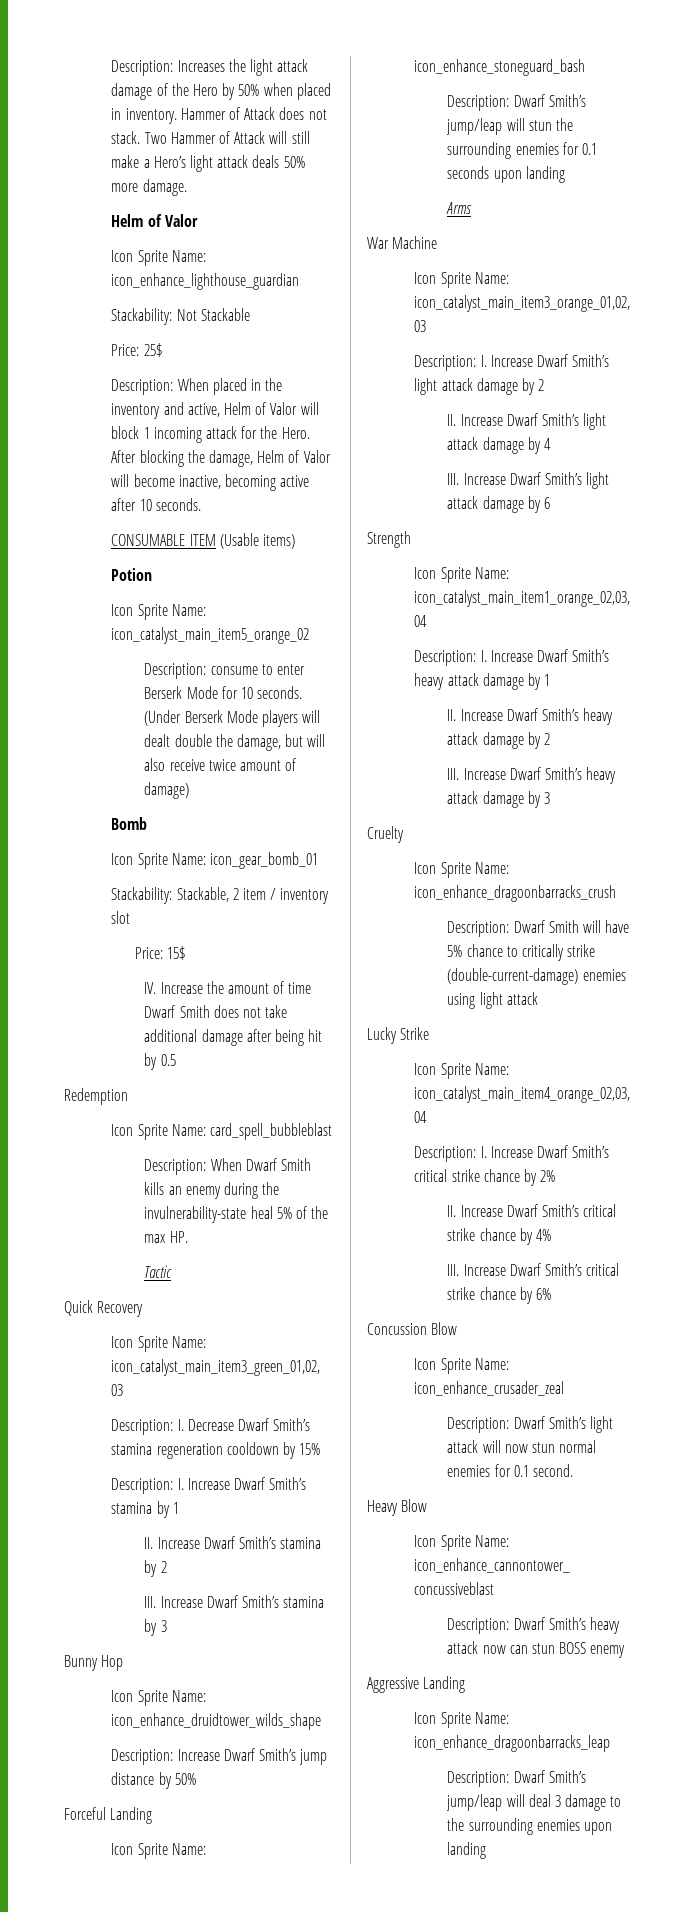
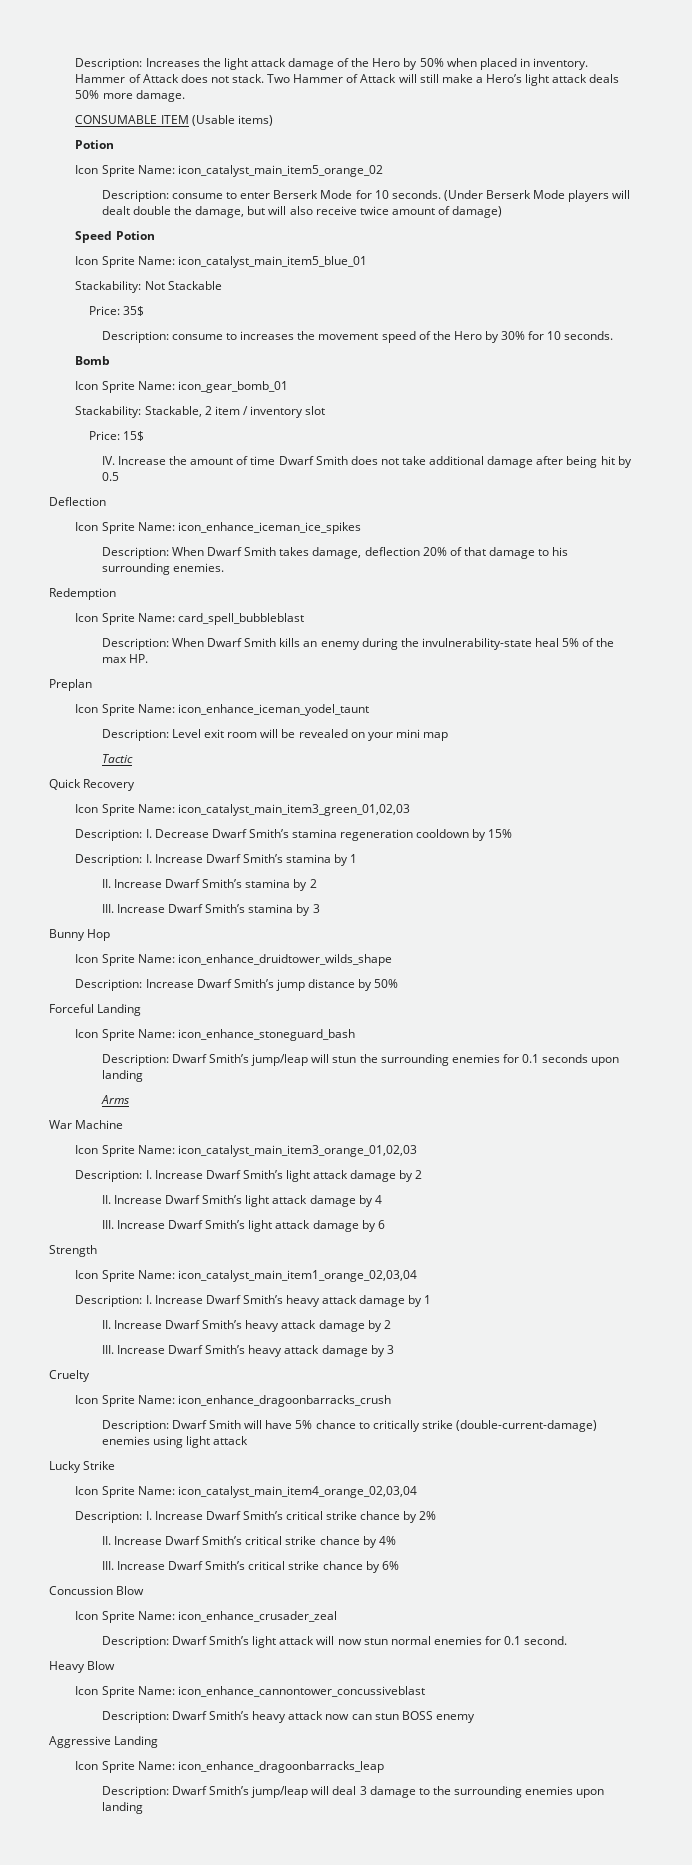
[111,214,198,227] [111,250,206,266] [111,273,300,290] [111,308,250,325] [111,343,162,357] [111,378,283,395] [111,402,319,419] [111,426,310,443] [111,450,331,467] [111,474,310,491] [111,498,201,511] // Helm of Valor // Icon Sprite Name: icon_enhance_lighthouse_guardian // Stackability: Not Stackable // Price: 25$ // Description: When placed in the inventory and active, Helm of Valor will block 1 incoming attack for the Hero. After blocking the damage, Helm of Valor will become inactive, becoming active after 10 seconds. -> (185, 96) none
(190, 790) none -> [75,231,155,243] [75,256,367,268] [75,281,222,293] [88,306,144,316] [101,331,614,343] // Speed Potion // Icon Sprite Name: icon_catalyst_main_item5_blue_01 // Stackability: Not Stackable // Price: 35$ // Description: consume to increases the movement speed of the Hero by 30% for 10 seconds.
(176, 1060) none -> [49,497,106,506] [75,522,361,534] [101,547,569,559] [101,563,225,575] // Deflection // Icon Sprite Name: icon_enhance_iceman_ice_spikes // Description: When Dwarf Smith takes damage, deflection 20% of that damage to his surrounding enemies.
(188, 1237) none -> [49,679,92,691] [75,704,369,716] [101,729,448,741] // Preplan // Icon Sprite Name: icon_enhance_iceman_yodel_taunt // Description: Level exit room will be revealed on your mini map

